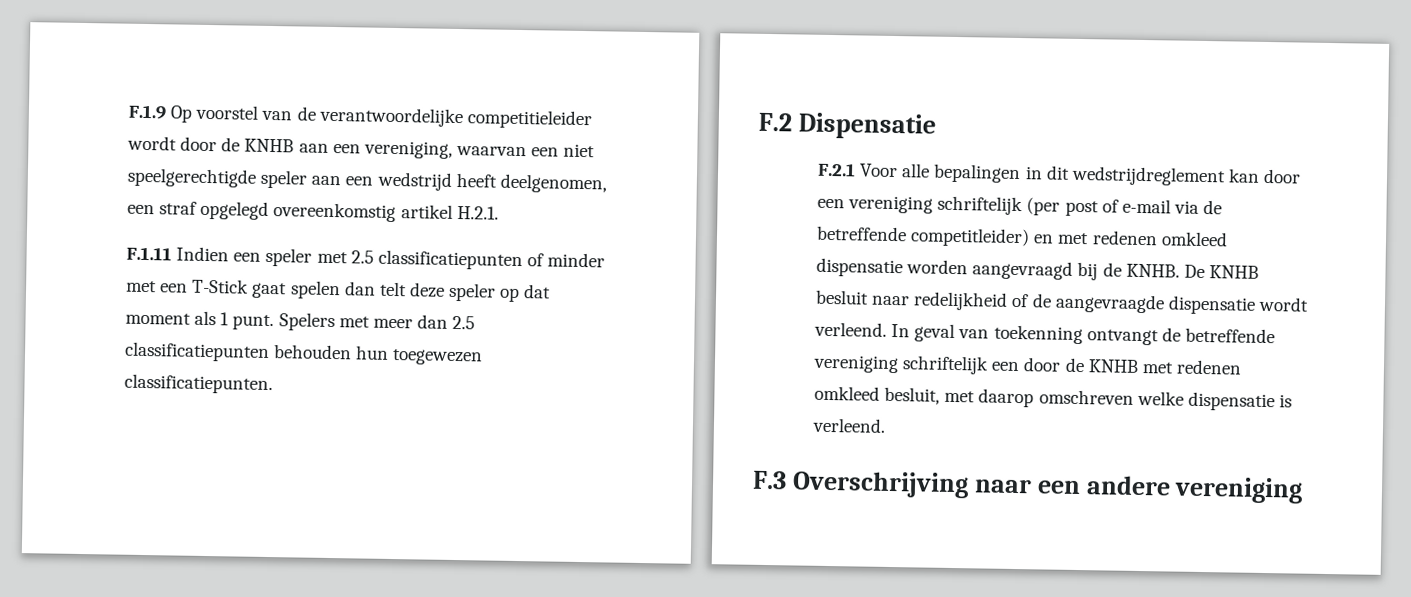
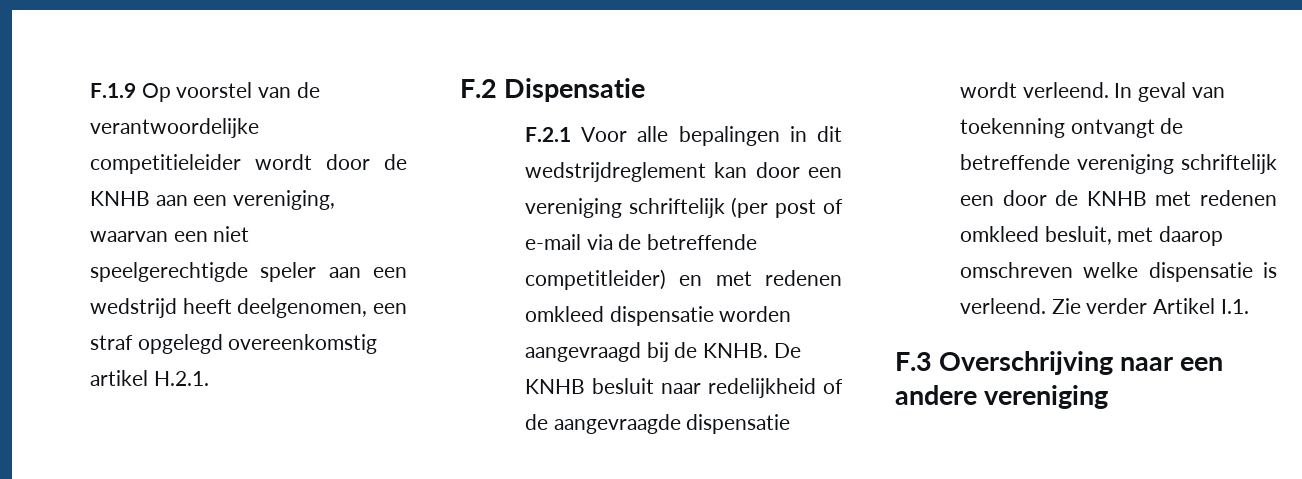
[126,246,606,271] [126,278,552,303] [125,310,476,332] [124,341,484,366] [124,373,274,395] // F.1.11 Indien een speler met 2.5 classificatiepunten of minder met een T-Stick gaat spelen dan telt deze speler op dat moment als 1 punt. Spelers met meer dan 2.5 classificatiepunten behouden hun toegewezen classificatiepunten. -> (209, 378) none
(887, 425) none -> [1051,298,1249,314] Zie verder Artikel I.1.

